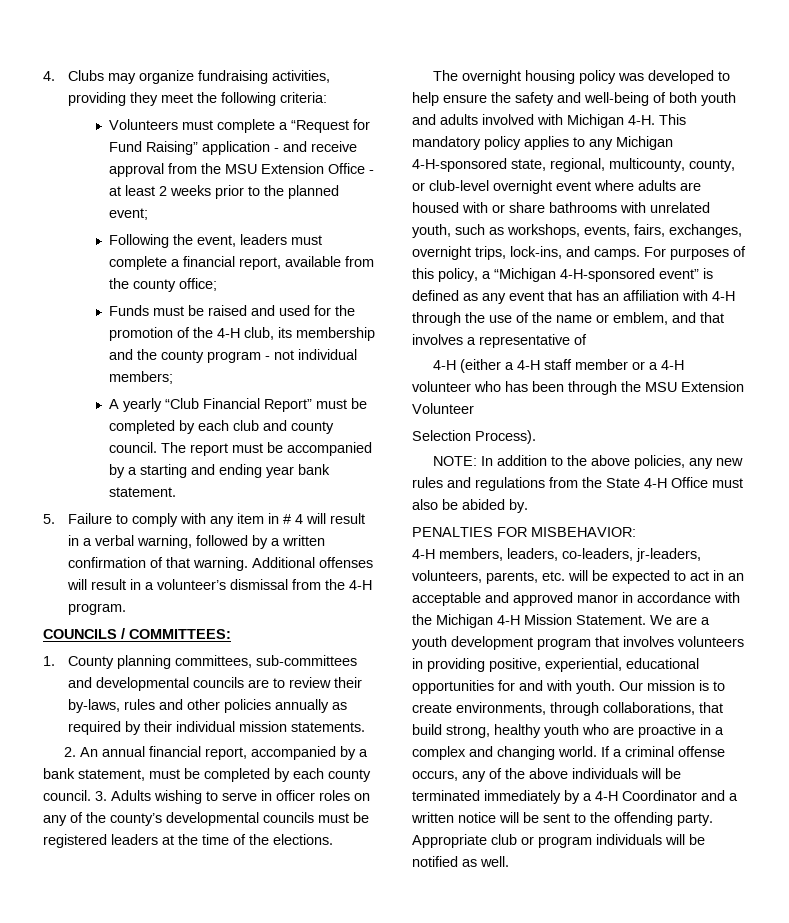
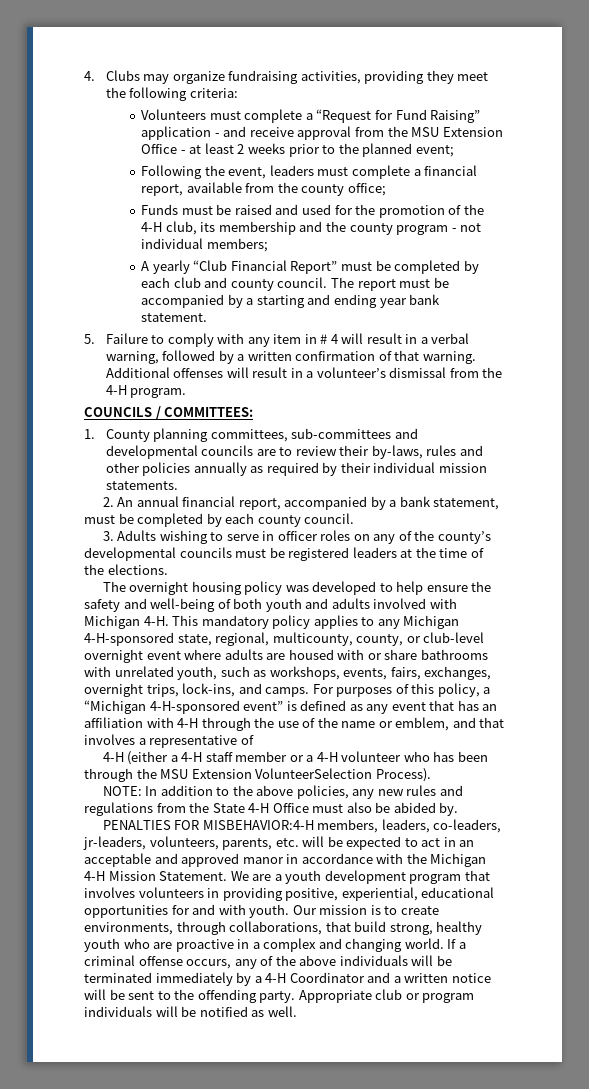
(91, 795) none -> (355, 518) //
[412,403,474,414] [412,430,471,441] Volunteer // Selection -> [255,768,373,779] VolunteerSelection
[531,527,636,537] [412,549,435,559] MISBEHAVIOR: // 4-H -> [202,820,314,830] MISBEHAVIOR:4-H

